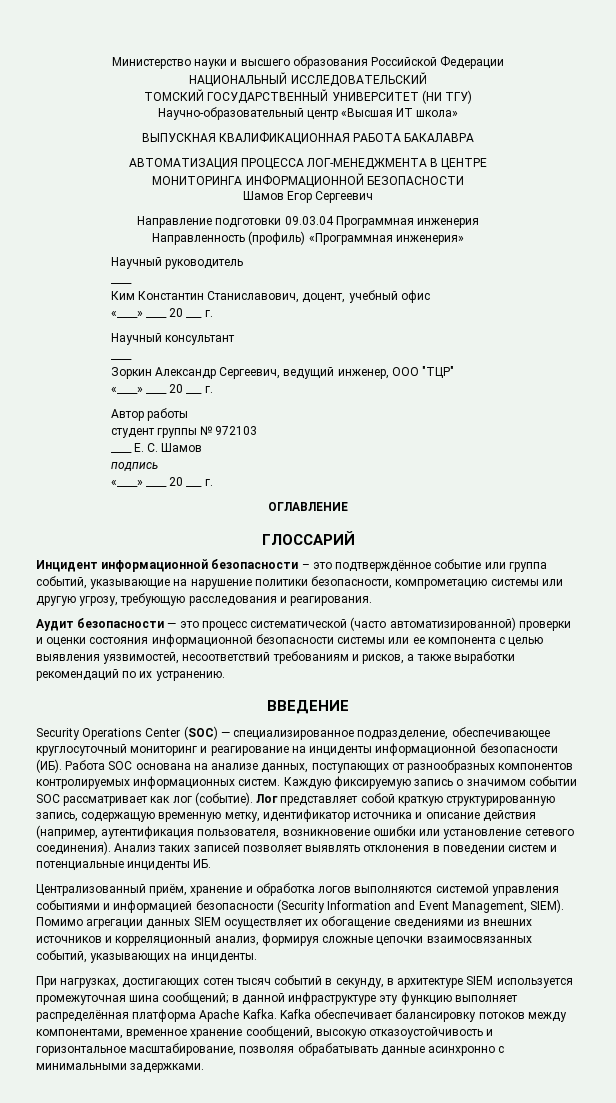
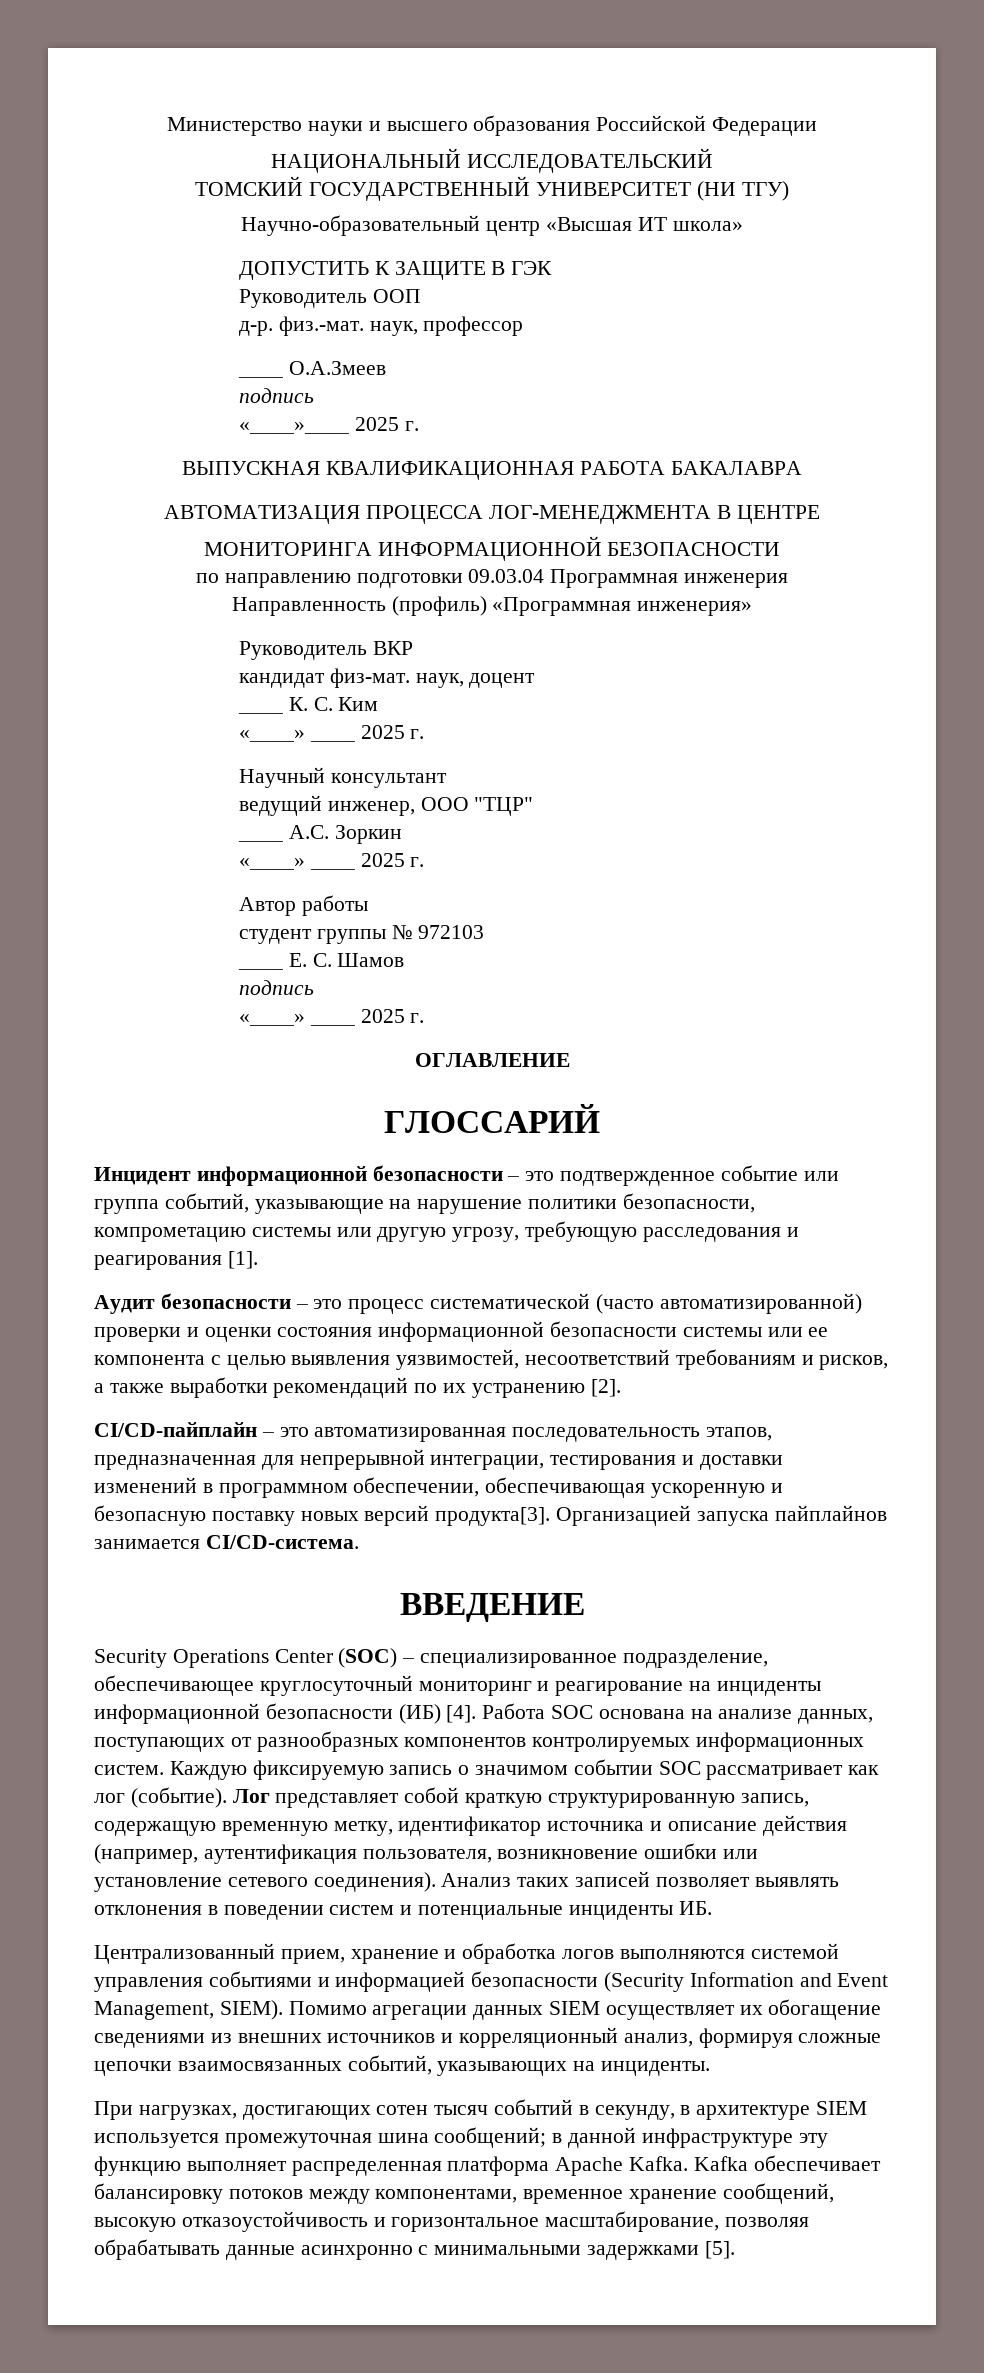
(459, 113) none -> [238,261,553,280] [238,289,421,308] [238,316,524,336] [237,375,283,378] [288,361,386,375] [238,388,314,403] [238,417,419,434] // ДОПУСТИТЬ К ЗАЩИТЕ В ГЭК // Руководитель ООП // д-р. физ.-мат. наук, профессор // ____ О.А.Змеев // подпись // «____»____ 2025 г.
[242,191,374,203] [137,216,213,228] Шамов Егор Сергеевич // Направление -> [195,573,351,588] по направлению
[110,257,243,269] [110,283,132,284] Научный руководитель // ____ // -> [238,641,413,660] [238,668,536,688] [237,711,283,714] [288,697,333,711] Руководитель ВКР // кандидат физ-мат. наук, доцент // ____ К. С.
[137,290,430,303] [110,311,167,318] [169,308,184,317] [186,317,203,318] Константин Станиславович, доцент, учебный офис // «____» ____ 20 ___ -> [238,730,355,742] [360,725,405,739] // «____» ____ 2025
[110,359,132,360] [110,367,281,379] ____ // Зоркин Александр Сергеевич, -> (447, 780) none
[110,387,167,394] [169,384,184,393] [186,393,203,394] // «____» ____ 20 ___ -> [237,839,283,842] [288,825,402,844] [238,858,355,870] [360,853,405,867] // ____ А.С. Зоркин // «____» ____ 2025
[169,477,184,486] [186,486,203,487] 20 ___ -> [360,1009,405,1023] 2025
[335,560,432,572] подтверждённое -> [560,1171,716,1186] подтвержденное
[290,596,373,606] реагирования. -> [94,1251,258,1270] реагирования [1].
[167,623,177,628] — -> [295,1304,308,1309] –
[155,671,225,681] устранению. -> [471,1379,621,1398] [94,1422,773,1442] [94,1449,783,1470] [94,1477,783,1498] [94,1505,887,1526] [94,1535,359,1549] устранению [2]. // CI/CD-пайплайн – это автоматизированная последовательность этапов, предназначенная для непрерывной интеграции, тестирования и доставки изменений в программном обеспечении, обеспечивающая ускоренную и безопасную поставку новых версий продукта[3]. Организацией запуска пайплайнов занимается CI/CD-система.
[220,732,230,737] — -> [402,1658,415,1663] –
[36,759,62,773] (ИБ). -> [398,1704,477,1724] (ИБ) [4].
[149,884,188,896] приём, -> [280,1949,345,1964] прием,
[36,1010,129,1022] распределённая -> [291,2161,442,2176] распределенная
[130,1063,205,1073] задержками. -> [587,2241,735,2260] задержками [5].

